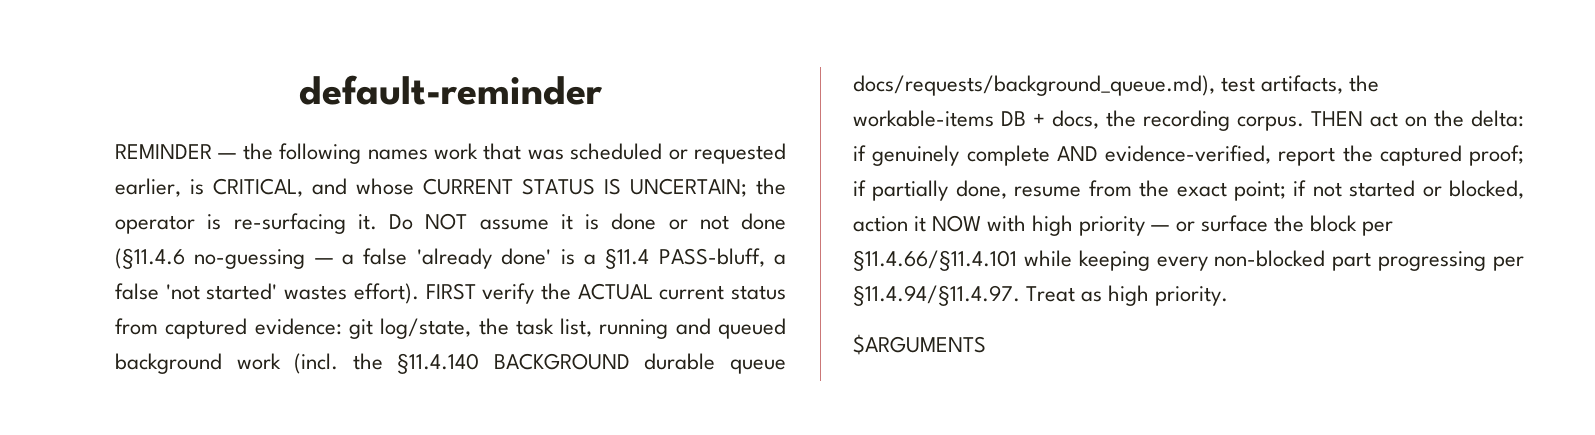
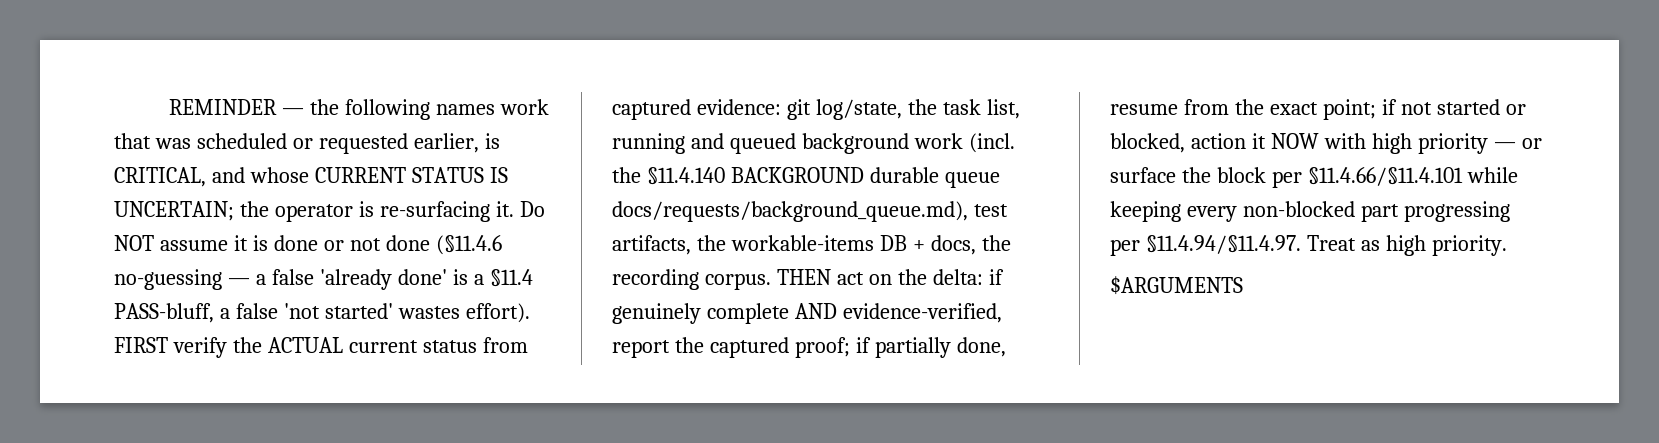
[299,75,603,105] default-reminder // -> (168, 107) none

